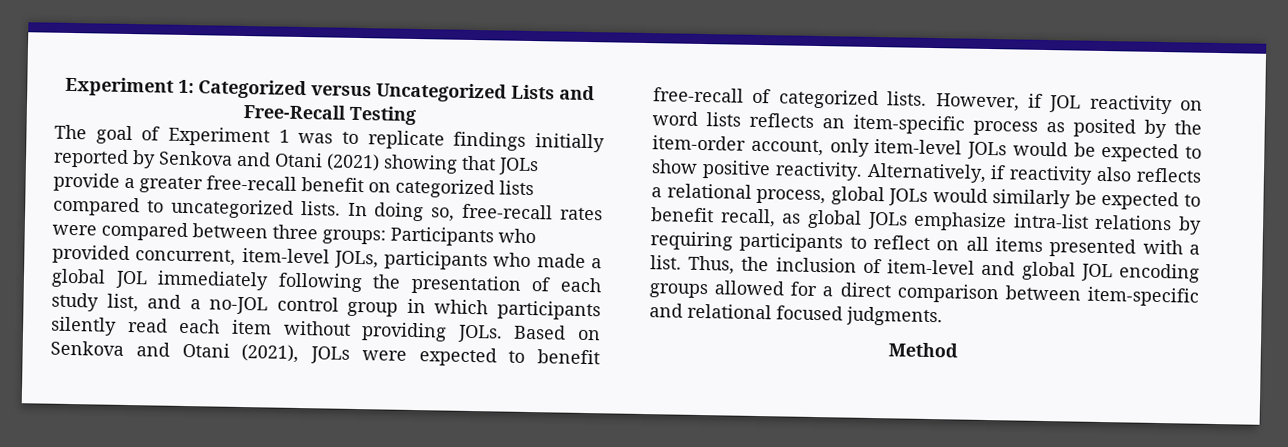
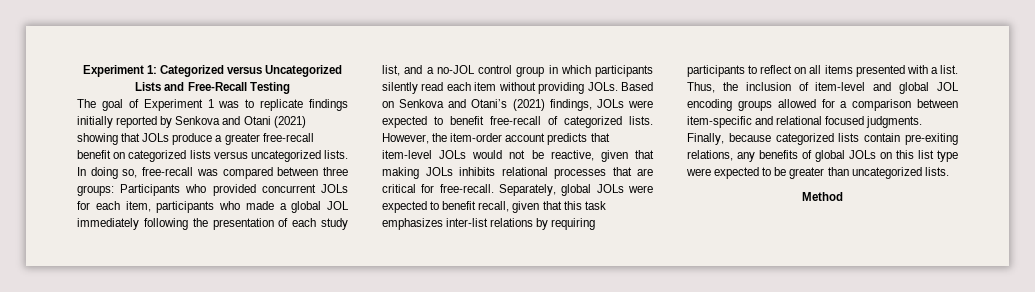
[53,172,120,192] provide -> [172,133,213,145] produce
[53,196,164,217] compared to -> [213,151,248,159] versus
[560,207,603,221] [52,224,97,236] rates were -> [196,169,218,176] was
[135,247,379,269] concurrent, item-level JOLs, -> [261,184,348,193] [77,201,151,212] concurrent JOLs for each item,
[181,342,300,364] Otani (2021), -> [471,99,592,111] Otani’s (2021) findings,
[1027,93,1203,115] [652,111,1202,139] [652,135,1202,163] [651,159,1202,185] [651,183,1201,211] [651,207,1089,232] if JOL reactivity on word lists reflects an item-specific process as posited by the item-order account, only item-level JOLs would be expected to show positive reactivity. Alternatively, if reactivity also reflects a relational process, global JOLs would similarly be expected to benefit recall, as global JOLs emphasize intra-list -> [432,133,610,145] [382,150,654,162] [382,167,653,179] [382,184,653,196] [382,201,606,213] [382,218,489,230] the item-order account predicts that item-level JOLs would not be reactive, given that making JOLs inhibits relational processes that are critical for free-recall. Separately, global JOLs were expected to benefit recall, given that this task emphasizes inter-list
[839,282,891,298] direct -> (848, 104) none
(943, 316) none -> [687,133,958,145] [687,150,958,162] [686,167,949,179] Finally, because categorized lists contain pre-exiting relations, any benefits of global JOLs on this list type were expected to be greater than uncategorized lists.

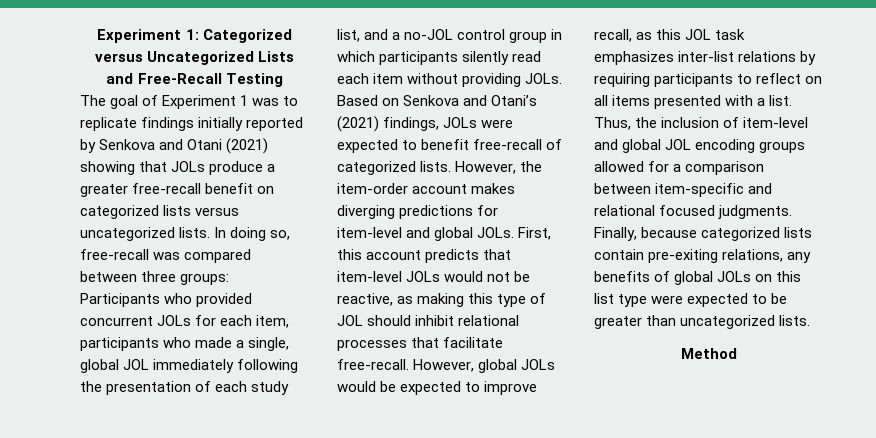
(287, 206) none -> [248,337,290,351] single,
(546, 137) none -> [471,183,516,194] [337,205,499,219] [337,227,552,241] [337,249,422,260] makes diverging predictions for item-level and global JOLs. First, this account
[600,150,654,162] [382,167,653,179] [382,184,653,196] [382,201,582,213] given that making JOLs inhibits relational processes that are critical for free-recall. Separately, global JOLs were expected to benefit recall, given that this -> [397,293,547,307] [337,315,520,326] [337,337,504,351] [337,359,556,373] [337,381,538,395] [594,29,712,42] as making this type of JOL should inhibit relational processes that facilitate free-recall. However, global JOLs would be expected to improve recall, as this JOL

